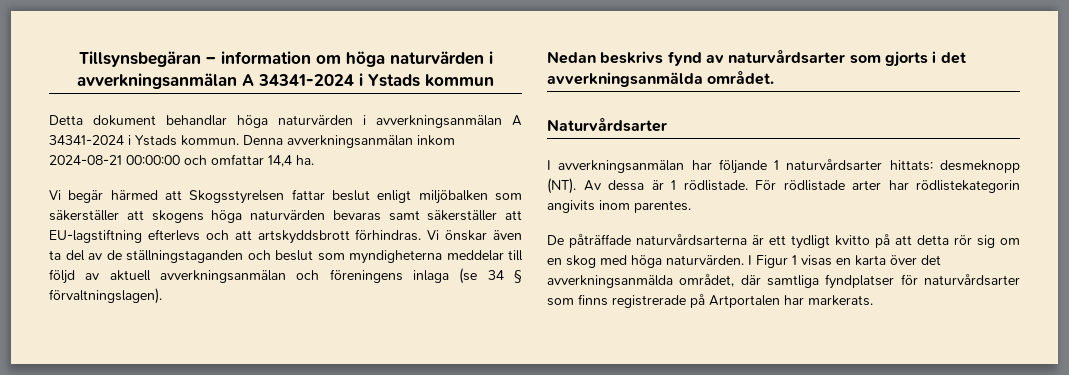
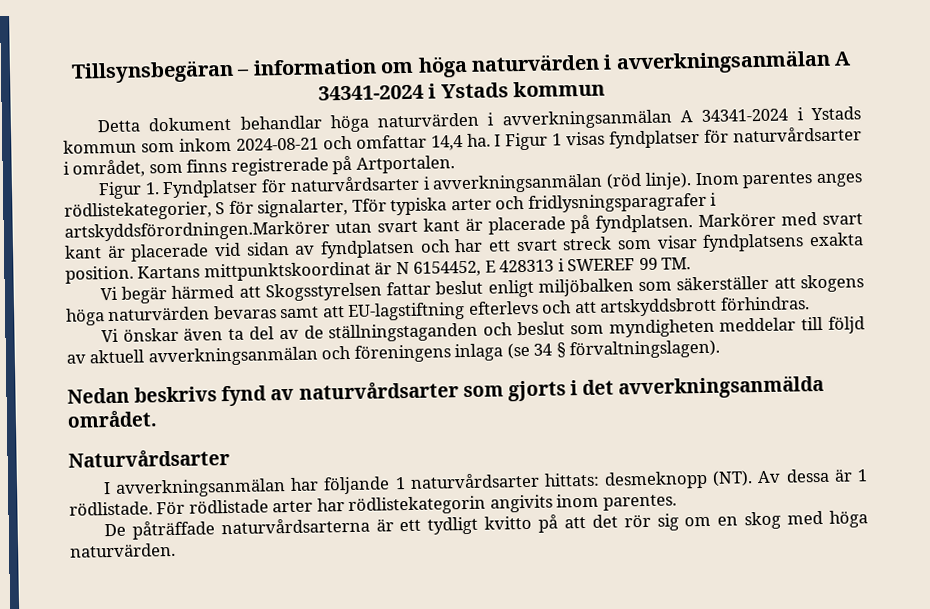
[181,135,413,148] kommun. Denna avverkningsanmälan -> [63,139,175,154] kommun som
[126,155,180,165] 00:00:00 -> (319, 144) none
(314, 160) none -> [494,126,863,151] [63,155,455,178] [97,172,864,200] [64,192,718,221] [64,212,863,242] [64,232,864,262] [65,257,692,284] I Figur 1 visas fyndplatser för naturvårdsarter i området, som finns registrerade på Artportalen. // Figur 1. Fyndplatser för naturvårdsarter i avverkningsanmälan (röd linje). Inom parentes anges rödlistekategorier, S för signalarter, Tför typiska arter och fridlysningsparagrafer i artskyddsförordningen.Markörer utan svart kant är placerade på fyndplatsen. Markörer med svart kant är placerade vid sidan av fyndplatsen och har ett svart streck som visar fyndplatsens exakta position. Kartans mittpunktskoordinat är N 6154452, E 428313 i SWEREF 99 TM.
[427,210,498,221] säkerställer -> (320, 312) none
(422, 235) none -> (810, 303) //
[349,250,442,264] myndigheterna -> [608,318,715,338] myndigheten
[917,235,949,245] detta -> [591,514,618,528] det
[748,255,941,268] [547,274,1020,289] [547,294,873,308] I Figur 1 visas en karta över det avverkningsanmälda området, där samtliga fyndplatser för naturvårdsarter som finns registrerade på Artportalen har markerats. -> (176, 550) none

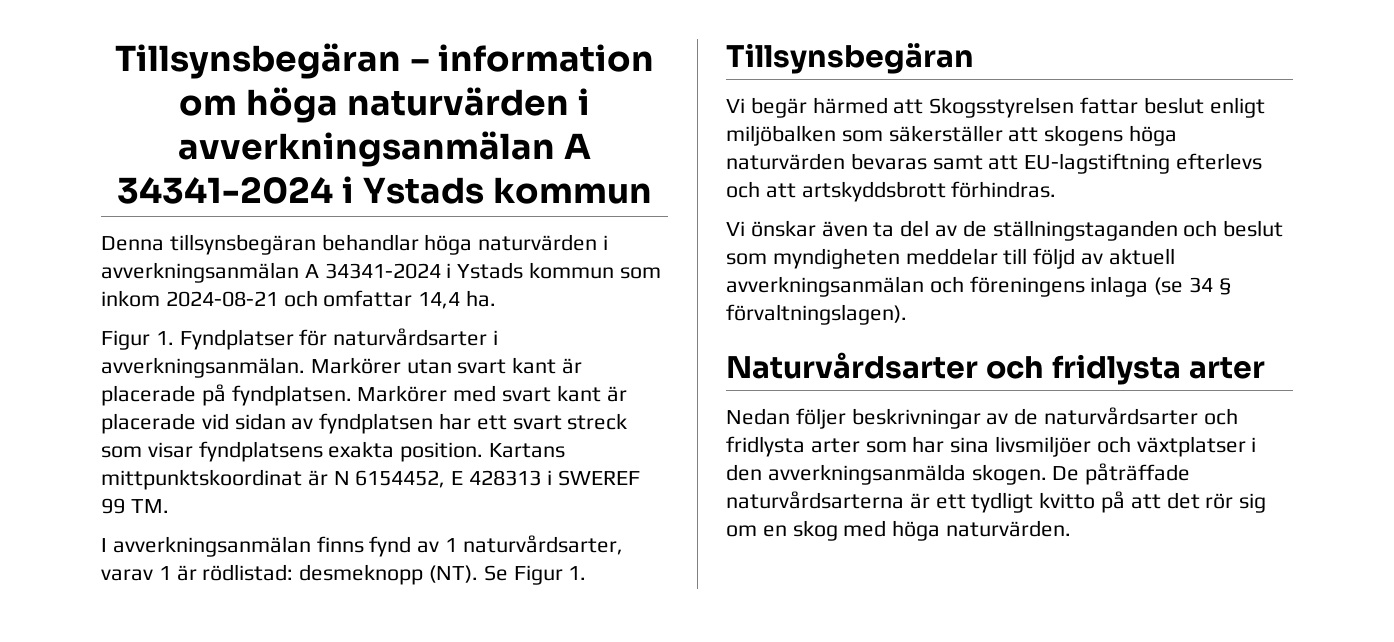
[96,116,233,133] Detta dokument -> [101,234,316,255] Denna tillsynsbegäran
[494,126,863,151] [63,155,455,178] I Figur 1 visas fyndplatser för naturvårdsarter i området, som finns registrerade på Artportalen. -> (497, 298) none
[432,172,864,194] [64,192,718,221] [64,220,330,242] avverkningsanmälan (röd linje). Inom parentes anges rödlistekategorier, S för signalarter, Tför typiska arter och fridlysningsparagrafer i artskyddsförordningen.Markörer -> [101,357,401,378] avverkningsanmälan. Markörer
[419,239,451,253] och -> (434, 423) none
(692, 263) none -> [101,535,623,557] [101,564,587,585] [726,43,974,74] // I avverkningsanmälan finns fynd av 1 naturvårdsarter, varav 1 är rödlistad: desmeknopp (NT). Se Figur 1. // Tillsynsbegäran
[67,374,825,407] [67,409,158,428] [68,448,230,468] [102,468,868,498] [69,493,677,516] Nedan beskrivs fynd av naturvårdsarter som gjorts i det avverkningsanmälda området. // Naturvårdsarter // I avverkningsanmälan har följande 1 naturvårdsarter hittats: desmeknopp (NT). Av dessa är 1 rödlistade. För rödlistade arter har rödlistekategorin angivits inom parentes. // -> [726,352,1266,385] [726,407,1238,429] [726,436,1257,457] [726,464,1047,485] Naturvårdsarter och fridlysta arter // Nedan följer beskrivningar av de naturvårdsarter och fridlysta arter som har sina livsmiljöer och växtplatser i den avverkningsanmälda skogen.

